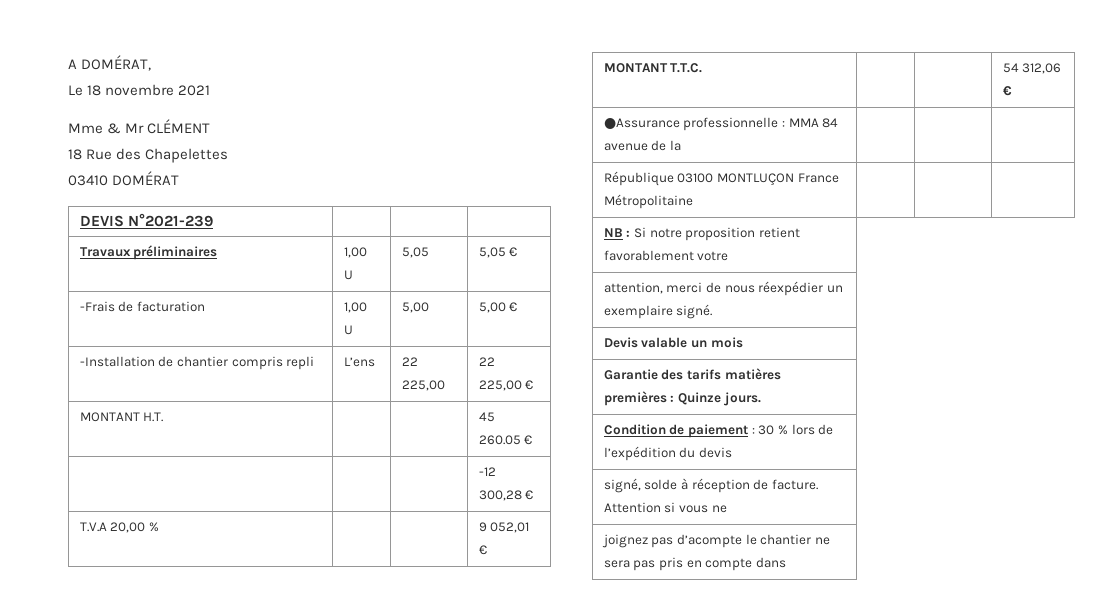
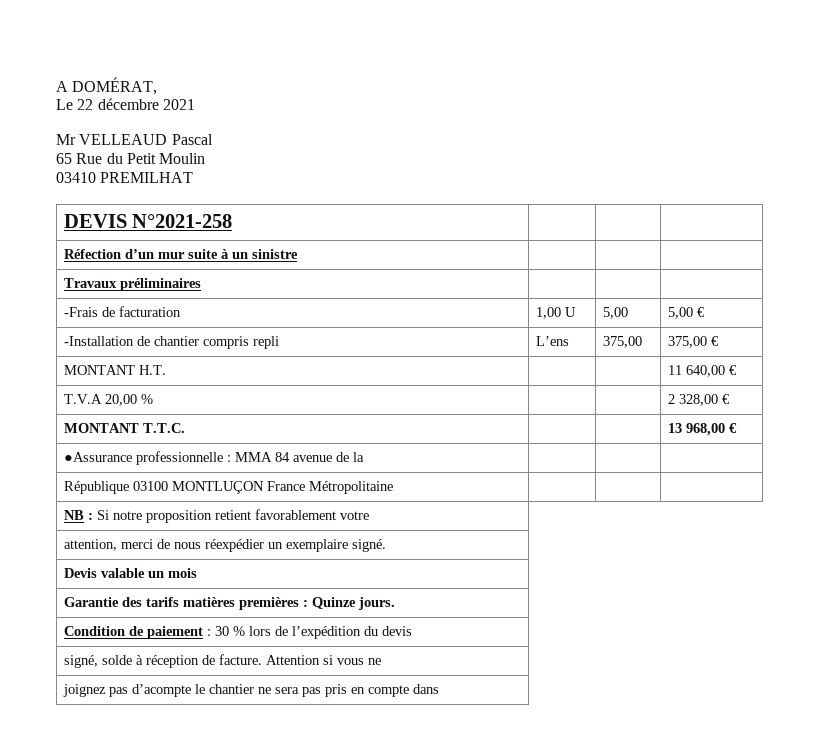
[87,84,175,96] 18 novembre -> [77,98,159,110] 22 décembre
[68,119,211,134] [68,148,229,163] Mme & Mr CLÉMENT // 18 Rue des Chapelettes -> [56,134,213,145] [56,153,206,164] Mr VELLEAUD Pascal // 65 Rue du Petit Moulin
[112,171,180,186] DOMÉRAT -> [100,172,194,183] PREMILHAT
[127,213,213,227] [79,245,218,260] [343,247,367,258] [343,270,353,280] [401,247,429,258] [478,247,518,258] N°2021-239 | | | // Travaux préliminaires | 1,00 U | 5,05 | 5,05 € -> [132,214,233,228] [63,249,298,259] [63,278,201,291] N°2021-258 | | | // Réfection d’un mur suite à un sinistre | | | // Travaux préliminaires | | |
[401,357,418,366] [401,380,445,391] [478,357,495,366] [478,380,522,391] 22 225,00 | 22 225,00 -> [602,336,642,348] [667,336,707,348] 375,00 | 375,00
[478,412,495,422] [478,435,533,445] [478,467,496,476] [478,490,522,501] 45 260.05 € // | | | -12 300,28 -> [667,365,725,377] 11 640,00
[478,522,530,533] 9 052,01 -> [667,394,718,406] 2 328,00
[1002,63,1062,74] 54 312,06 -> [667,423,725,436] 13 968,00

